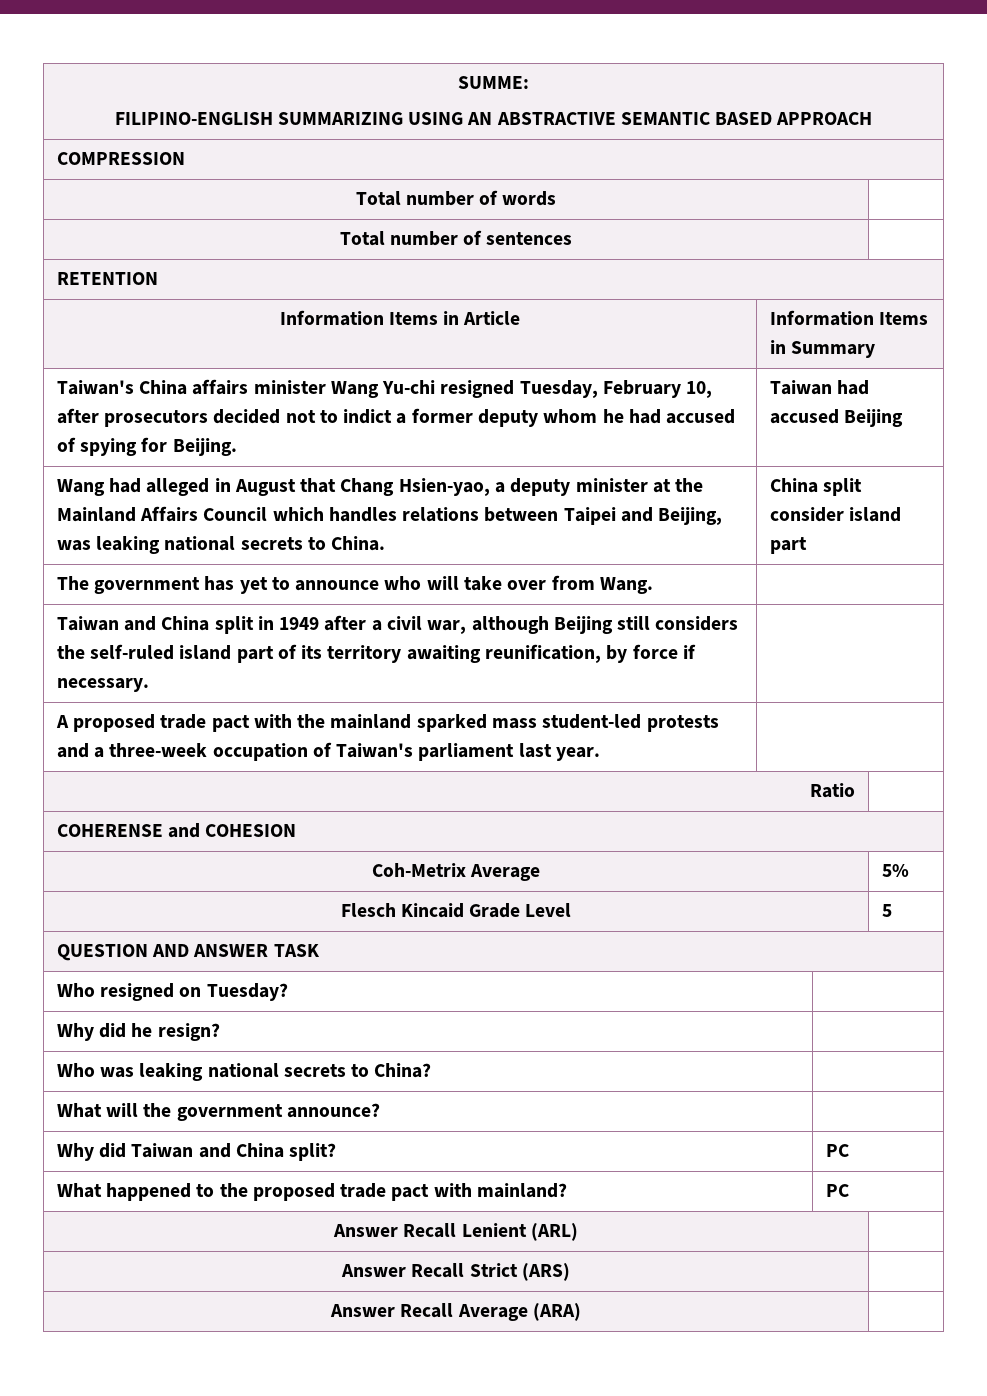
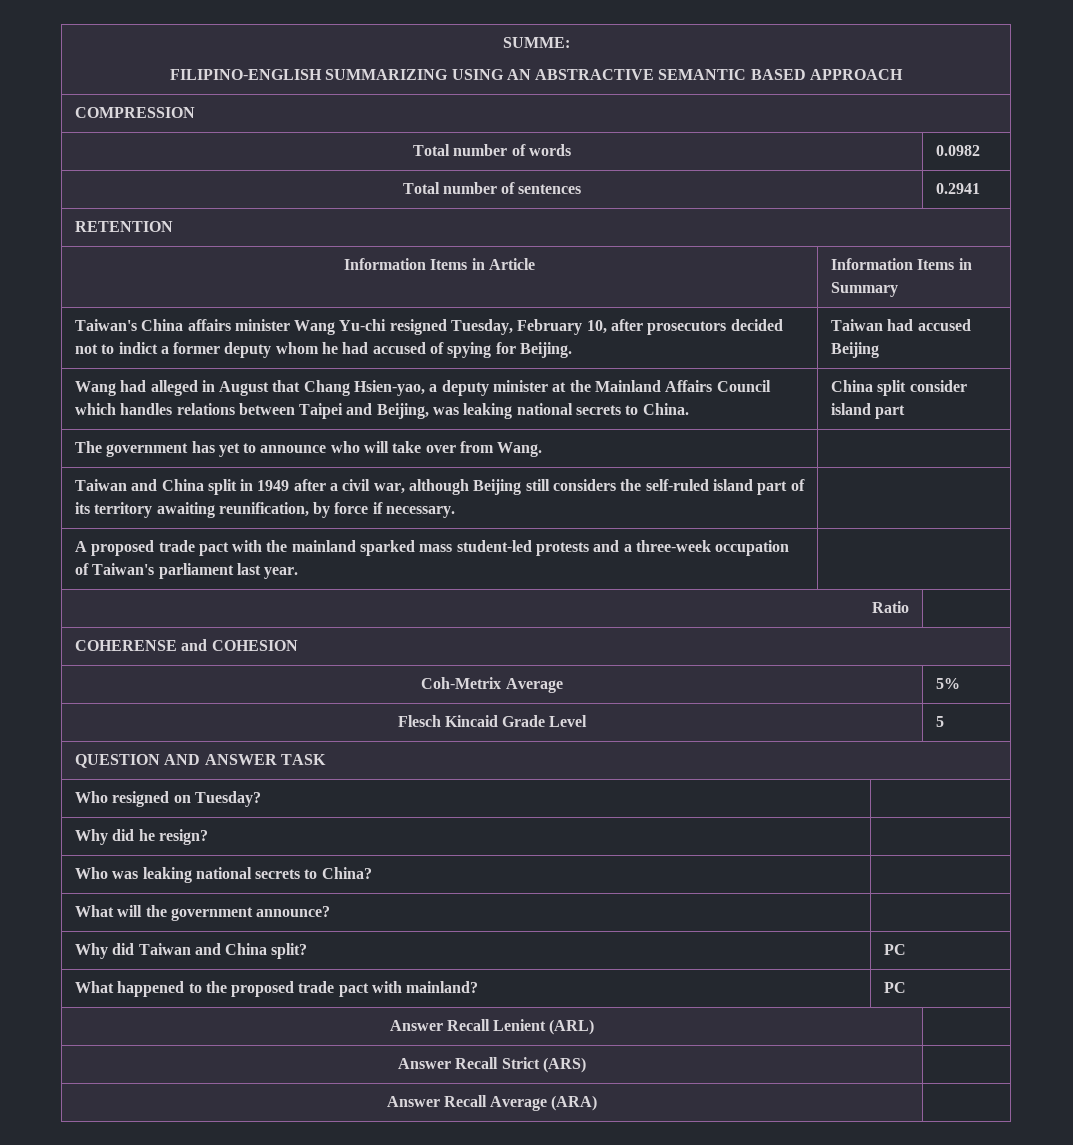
(557, 198) none -> [935,145,980,156] 0.0982
(573, 238) none -> [935,183,980,194] 0.2941

